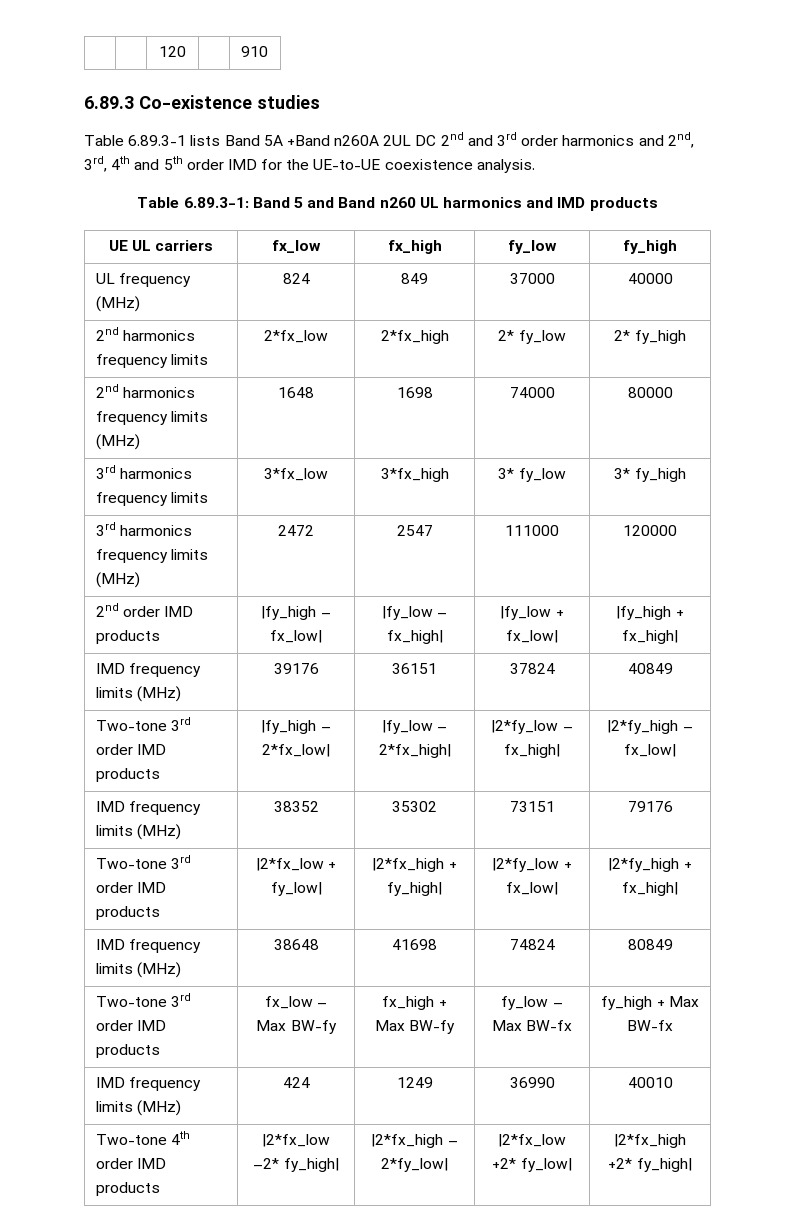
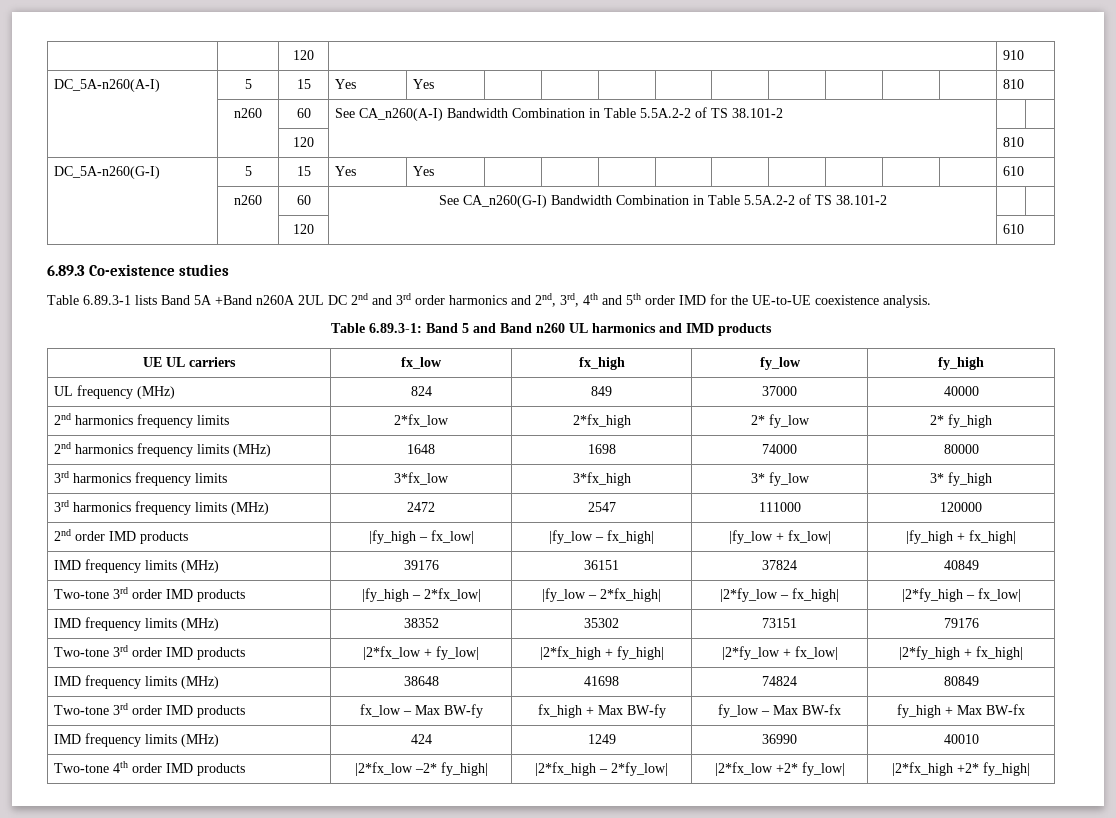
(268, 51) none -> [53,79,160,92] [244,79,252,89] [296,79,311,89] [334,79,356,89] [412,79,434,89] [1002,79,1024,89] [234,108,262,118] [296,108,311,118] [334,107,783,121] [293,137,314,147] [1002,137,1024,147] [53,166,160,179] [244,166,252,176] [296,166,311,176] [334,166,356,176] [412,166,434,176] [1002,166,1024,176] [234,195,262,205] [296,195,311,205] [438,194,887,208] [293,224,314,234] [1002,224,1024,234] // DC_5A-n260(A-I) | 5 | 15 | Yes | Yes | | | | | | | | | | 810 // | n260 | 60 | See CA_n260(A-I) Bandwidth Combination in Table 5.5A.2-2 of TS 38.101-2 | | // | | 120 | | 810 // DC_5A-n260(G-I) | 5 | 15 | Yes | Yes | | | | | | | | | | 610 // | n260 | 60 | See CA_n260(G-I) Bandwidth Combination in Table 5.5A.2-2 of TS 38.101-2 | | // | | 120 | | 610

